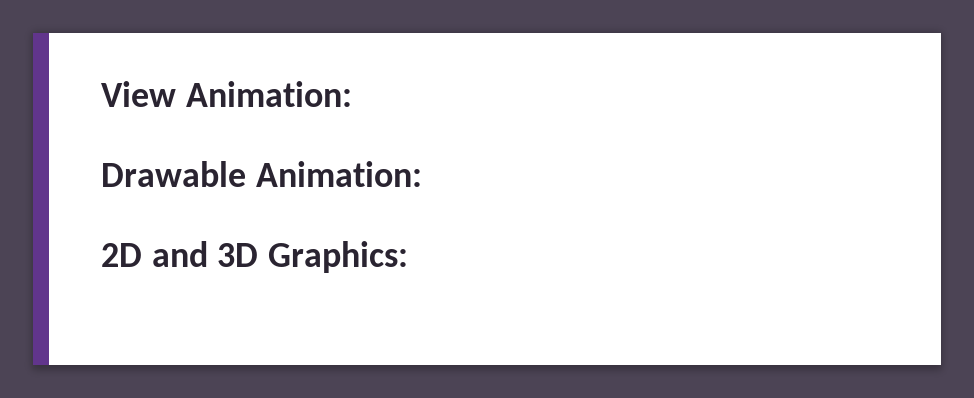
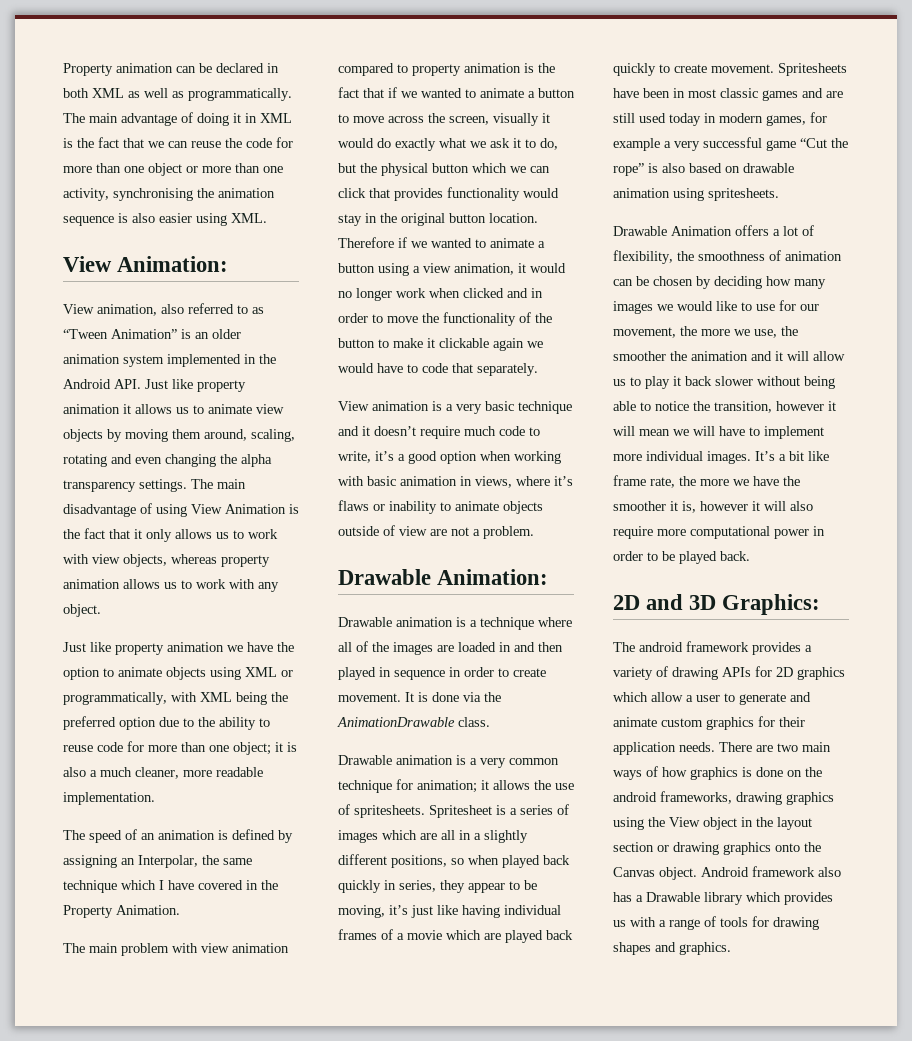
[101,81,352,107] [101,161,422,187] [101,241,409,273] View Animation: // Drawable Animation: // 2D and 3D Graphics: -> [63,63,279,76] [63,88,292,101] [63,112,292,126] [63,137,293,148] [63,163,283,176] [63,188,275,201] [63,213,267,226] [63,256,229,272] [63,303,264,316] [63,329,241,339] [63,354,276,367] [63,379,246,392] [63,404,284,414] [63,429,295,442] [63,454,272,467] [63,479,246,492] [63,503,299,517] [63,528,278,542] [63,554,270,567] [63,579,279,592] [63,604,101,617] [63,642,294,655] [63,667,293,680] [63,692,288,705] [63,716,270,730] [63,741,297,755] [63,767,263,779] [63,792,155,805] [63,829,293,843] [63,855,252,868] [63,880,278,893] [63,905,180,918] [63,943,289,956] [338,63,555,76] [338,87,575,98] [338,113,550,126] [338,138,558,151] [338,163,550,176] [338,187,559,201] [338,213,538,226] [338,237,545,248] [338,263,566,276] [338,288,543,301] [338,312,552,326] [338,338,543,351] [338,363,538,376] [338,401,572,414] [338,426,540,439] [338,451,561,464] [338,476,573,488] [338,500,543,514] [338,525,534,539] [338,569,549,585] [338,617,572,630] [338,641,563,655] [338,667,546,680] [338,692,501,702] [337,717,490,727] [338,755,559,768] [338,779,574,793] [338,804,569,818] [338,830,528,843] [338,854,570,868] [338,880,537,893] [338,905,561,918] [338,929,573,943] [613,63,847,76] [613,88,843,101] [613,112,827,126] [613,137,848,151] [613,163,794,176] [613,188,779,201] [613,225,814,236] [613,250,842,264] [613,276,826,289] [613,300,819,314] [613,326,798,338] [613,351,845,361] [613,376,835,389] [613,401,836,413] [613,426,824,439] [613,451,829,464] [613,475,800,488] [613,501,813,513] [613,526,825,539] [613,551,750,564] [613,594,821,615] [613,641,812,655] [613,666,845,680] [613,692,811,705] [613,716,805,730] [613,742,831,755] [613,766,822,780] [613,791,834,805] [613,817,812,830] [613,842,821,855] [613,866,841,880] [613,892,833,905] [613,916,819,930] [613,942,731,955] Property animation can be declared in both XML as well as programmatically. The main advantage of doing it in XML is the fact that we can reuse the code for more than one object or more than one activity, synchronising the animation sequence is also easier using XML. // View Animation: // View animation, also referred to as “Tween Animation” is an older animation system implemented in the Android API. Just like property animation it allows us to animate view objects by moving them around, scaling, rotating and even changing the alpha transparency settings. The main disadvantage of using View Animation is the fact that it only allows us to work with view objects, whereas property animation allows us to work with any object. // Just like property animation we have the option to animate objects using XML or programmatically, with XML being the preferred option due to the ability to reuse code for more than one object; it is also a much cleaner, more readable implementation. // The speed of an animation is defined by assigning an Interpolar, the same technique which I have covered in the Property Animation. // The main problem with view animation compared to property animation is the fact that if we wanted to animate a button to move across the screen, visually it would do exactly what we ask it to do, but the physical button which we can click that provides functionality would stay in the original button location. Therefore if we wanted to animate a button using a view animation, it would no longer work when clicked and in order to move the functionality of the button to make it clickable again we would have to code that separately. // View animation is a very basic technique and it doesn’t require much code to write, it’s a good option when working with basic animation in views, where it’s flaws or inability to animate objects outside of view are not a problem. // Drawable Animation: // Drawable animation is a technique where all of the images are loaded in and then played in sequence in order to create movement. It is done via the AnimationDrawable class. // Drawable animation is a very common technique for animation; it allows the use of spritesheets. Spritesheet is a series of images which are all in a slightly different positions, so when played back quickly in series, they appear to be moving, it’s just like having individual frames of a movie which are played back quickly to create movement. Spritesheets have been in most classic games and are still used today in modern games, for example a very successful game “Cut the rope” is also based on drawable animation using spritesheets. // Drawable Animation offers a lot of flexibility, the smoothness of animation can be chosen by deciding how many images we would like to use for our movement, the more we use, the smoother the animation and it will allow us to play it back slower without being able to notice the transition, however it will mean we will have to implement more individual images. It’s a bit like frame rate, the more we have the smoother it is, however it will also require more computational power in order to be played back. // 2D and 3D Graphics: // The android framework provides a variety of drawing APIs for 2D graphics which allow a user to generate and animate custom graphics for their application needs. There are two main ways of how graphics is done on the android frameworks, drawing graphics using the View object in the layout section or drawing graphics onto the Canvas object. Android framework also has a Drawable library which provides us with a range of tools for drawing shapes and graphics.

